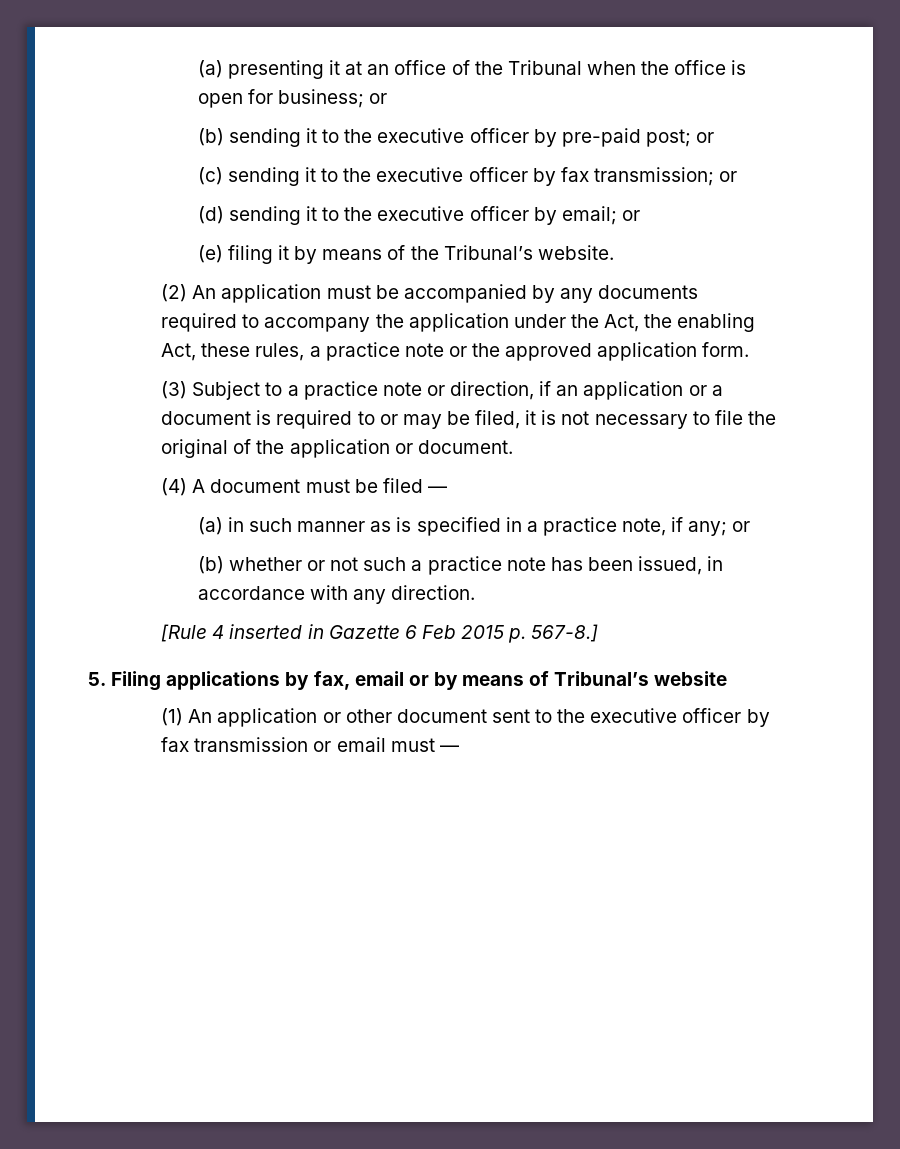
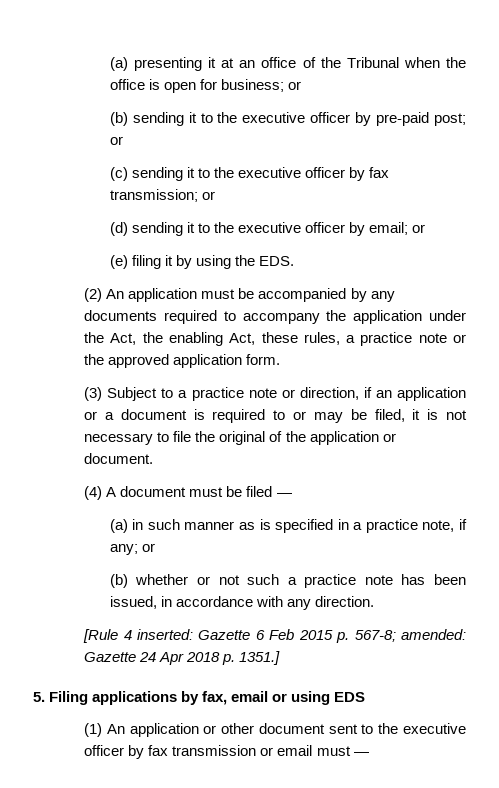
[322,245,614,260] means of the Tribunal’s website. -> [195,255,295,269] using the EDS.
[229,624,324,639] inserted in -> [137,629,194,640] inserted:
[531,624,599,642] 567-8.] -> [354,629,467,642] [84,651,281,665] 567-8; amended: Gazette 24 Apr 2018 p. 1351.]
[433,671,728,690] by means of Tribunal’s website -> [291,691,366,705] using EDS

